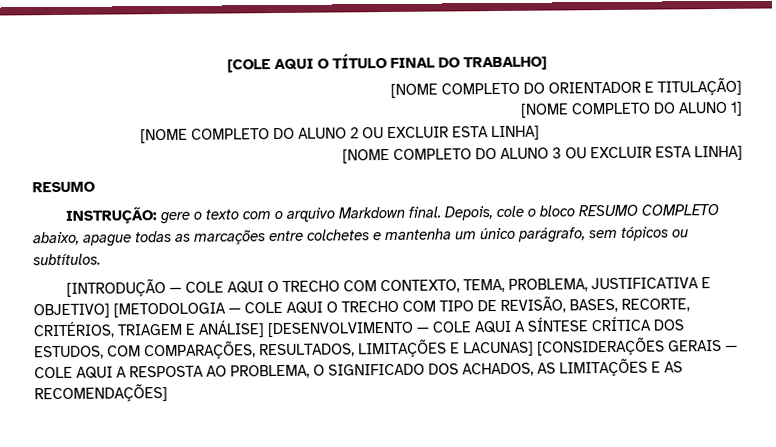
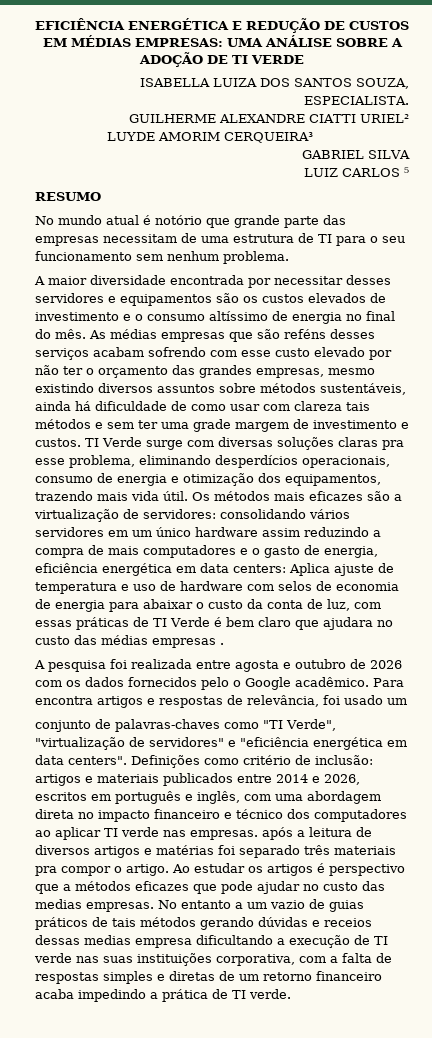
[226,53,547,73] [390,77,742,98] [520,101,743,118] [140,125,541,144] [342,145,743,164] [32,181,95,193] [64,203,719,225] [33,226,689,247] [33,253,101,266] [65,277,711,297] [33,296,690,319] [33,316,684,339] [34,337,738,360] [34,358,683,379] [34,384,168,403] [COLE AQUI O TÍTULO FINAL DO TRABALHO] // [NOME COMPLETO DO ORIENTADOR E TITULAÇÃO] // [NOME COMPLETO DO ALUNO 1] // [NOME COMPLETO DO ALUNO 2 OU EXCLUIR ESTA LINHA] // [NOME COMPLETO DO ALUNO 3 OU EXCLUIR ESTA LINHA] // RESUMO // INSTRUÇÃO: gere o texto com o arquivo Markdown final. Depois, cole o bloco RESUMO COMPLETO abaixo, apague todas as marcações entre colchetes e mantenha um único parágrafo, sem tópicos ou subtítulos. // [INTRODUÇÃO — COLE AQUI O TRECHO COM CONTEXTO, TEMA, PROBLEMA, JUSTIFICATIVA E OBJETIVO] [METODOLOGIA — COLE AQUI O TRECHO COM TIPO DE REVISÃO, BASES, RECORTE, CRITÉRIOS, TRIAGEM E ANÁLISE] [DESENVOLVIMENTO — COLE AQUI A SÍNTESE CRÍTICA DOS ESTUDOS, COM COMPARAÇÕES, RESULTADOS, LIMITAÇÕES E LACUNAS] [CONSIDERAÇÕES GERAIS — COLE AQUI A RESPOSTA AO PROBLEMA, O SIGNIFICADO DOS ACHADOS, AS LIMITAÇÕES E AS RECOMENDAÇÕES] -> [35,18,409,33] [42,35,403,47] [139,52,304,67] [140,78,409,89] [304,96,409,105] [129,114,409,123] [107,132,314,143] [302,150,411,159] [304,167,409,177] [35,192,101,201] [35,215,346,228] [35,233,405,246] [35,251,289,264] [34,275,391,288] [35,293,386,306] [35,311,395,324] [35,329,375,342] [35,347,392,360] [35,365,375,378] [35,383,406,395] [35,401,370,411] [35,419,409,432] [35,437,404,450] [35,455,390,468] [35,473,381,486] [35,491,402,501] [34,509,350,522] [35,527,381,537] [35,545,378,558] [35,563,394,576] [35,581,399,594] [35,599,381,612] [35,617,393,630] [35,635,224,648] [34,659,402,672] [35,677,404,690] [35,695,407,708] [35,719,336,732] [35,737,407,750] [35,755,373,768] [35,773,360,786] [35,791,381,804] [35,809,407,822] [35,827,372,840] [35,845,396,858] [35,863,405,876] [35,881,385,894] [35,899,364,912] [35,917,372,930] [35,935,388,948] [34,953,392,966] [35,971,382,984] [35,989,291,1002] EFICIÊNCIA ENERGÉTICA E REDUÇÃO DE CUSTOS EM MÉDIAS EMPRESAS: UMA ANÁLISE SOBRE A ADOÇÃO DE TI VERDE // ISABELLA LUIZA DOS SANTOS SOUZA, ESPECIALISTA. // GUILHERME ALEXANDRE CIATTI URIEL² // LUYDE AMORIM CERQUEIRA³ // GABRIEL SILVA // LUIZ CARLOS ⁵ // RESUMO // No mundo atual é notório que grande parte das empresas necessitam de uma estrutura de TI para o seu funcionamento sem nenhum problema. // A maior diversidade encontrada por necessitar desses servidores e equipamentos são os custos elevados de investimento e o consumo altíssimo de energia no final do mês. As médias empresas que são reféns desses serviços acabam sofrendo com esse custo elevado por não ter o orçamento das grandes empresas, mesmo existindo diversos assuntos sobre métodos sustentáveis, ainda há dificuldade de como usar com clareza tais métodos e sem ter uma grade margem de investimento e custos. TI Verde surge com diversas soluções claras pra esse problema, eliminando desperdícios operacionais, consumo de energia e otimização dos equipamentos, trazendo mais vida útil. Os métodos mais eficazes são a virtualização de servidores: consolidando vários servidores em um único hardware assim reduzindo a compra de mais computadores e o gasto de energia, eficiência energética em data centers: Aplica ajuste de temperatura e uso de hardware com selos de economia de energia para abaixar o custo da conta de luz, com essas práticas de TI Verde é bem claro que ajudara no custo das médias empresas . // A pesquisa foi realizada entre agosta e outubro de 2026 com os dados fornecidos pelo o Google acadêmico. Para encontra artigos e respostas de relevância, foi usado um // conjunto de palavras-chaves como "TI Verde", "virtualização de servidores" e "eficiência energética em data centers". Definições como critério de inclusão: artigos e materiais publicados entre 2014 e 2026, escritos em português e inglês, com uma abordagem direta no impacto financeiro e técnico dos computadores ao aplicar TI verde nas empresas. após a leitura de diversos artigos e matérias foi separado três materiais pra compor o artigo. Ao estudar os artigos é perspectivo que a métodos eficazes que pode ajudar no custo das medias empresas. No entanto a um vazio de guias práticos de tais métodos gerando dúvidas e receios dessas medias empresa dificultando a execução de TI verde nas suas instituições corporativa, com a falta de respostas simples e diretas de um retorno financeiro acaba impedindo a prática de TI verde.

